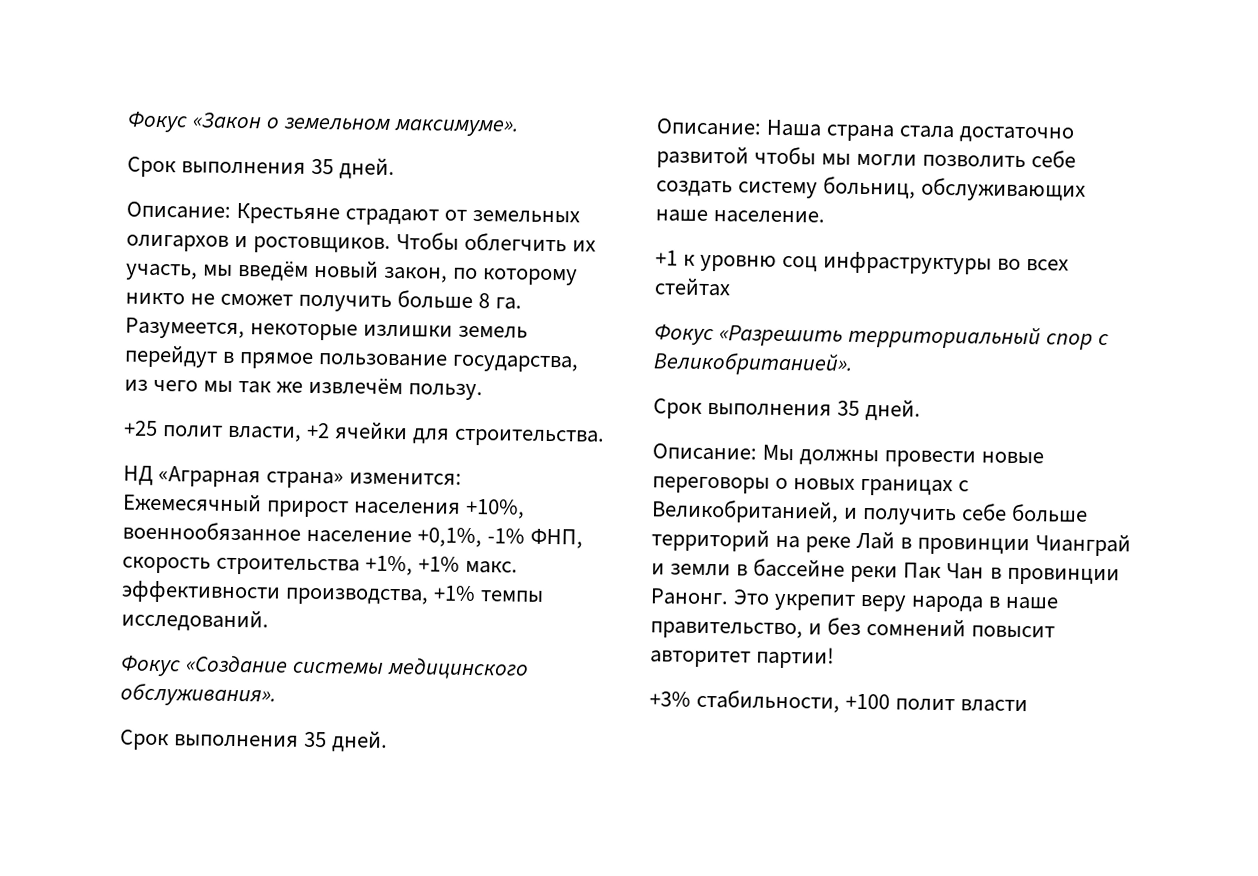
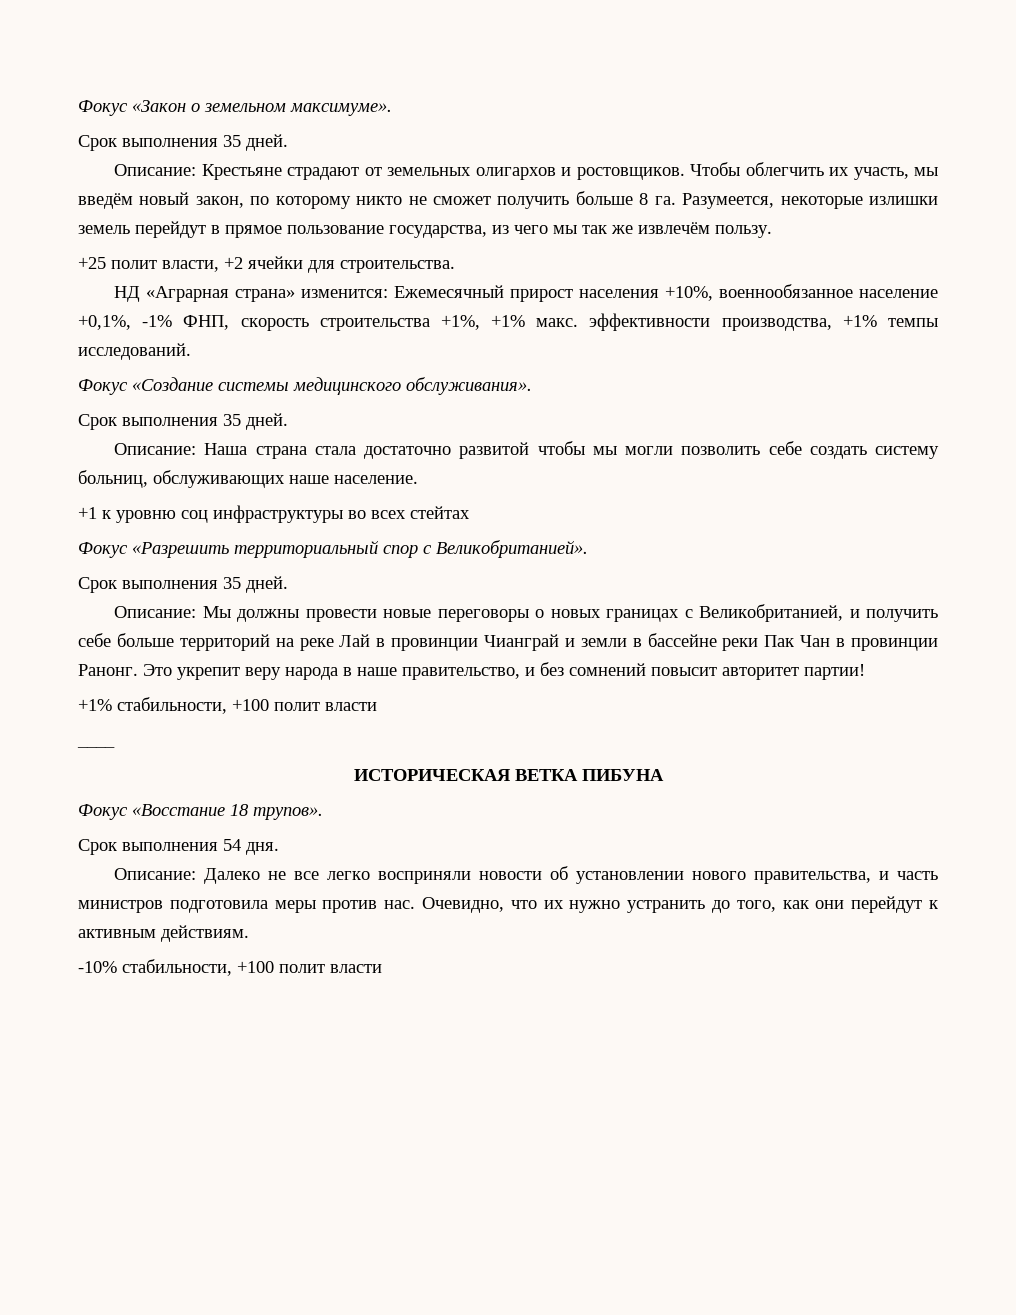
[649,689,1029,713] +3% стабильности, +100 полит власти -> [78,697,377,714] [77,746,115,748] [353,769,664,781] [78,804,323,820] [78,839,279,855] [114,866,938,884] [78,896,938,913] [78,925,249,942] [78,959,382,976] +1% стабильности, +100 полит власти // ____ // ИСТОРИЧЕСКАЯ ВЕТКА ПИБУНА // Фокус «Восстание 18 трупов». // Срок выполнения 54 дня. // Описание: Далеко не все легко восприняли новости об установлении нового правительства, и часть министров подготовила меры против нас. Очевидно, что их нужно устранить до того, как они перейдут к активным действиям. // -10% стабильности, +100 полит власти

